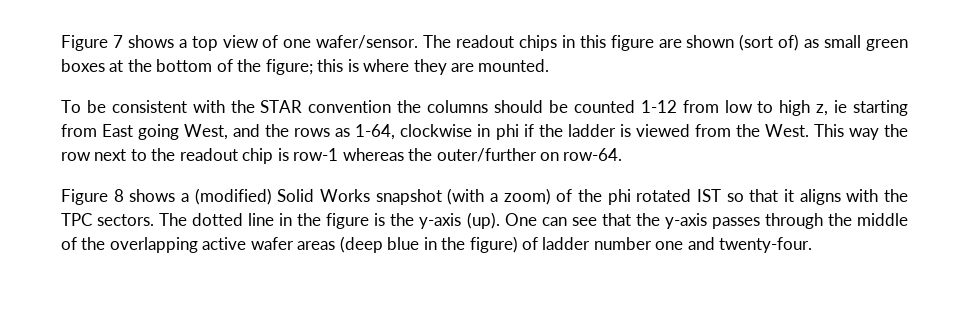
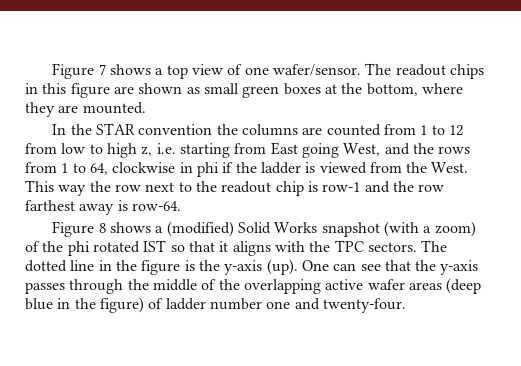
[739,34,800,51] (sort of) -> (183, 88) none
[156,59,359,75] bottom of the figure; this is -> [366,83,418,96] bottom,
[61,100,225,113] To be consistent with -> [52,124,67,135] In
[494,100,677,113] should be counted 1-12 -> [302,124,463,136] are counted from 1 to 12
[834,100,848,113] ie -> [156,143,176,154] i.e.
[335,124,396,140] as 1-64, -> [25,162,108,175] from 1 to 64,
[342,148,560,162] whereas the outer/further on -> [364,181,445,193] [25,200,128,215] and the row farthest away is

